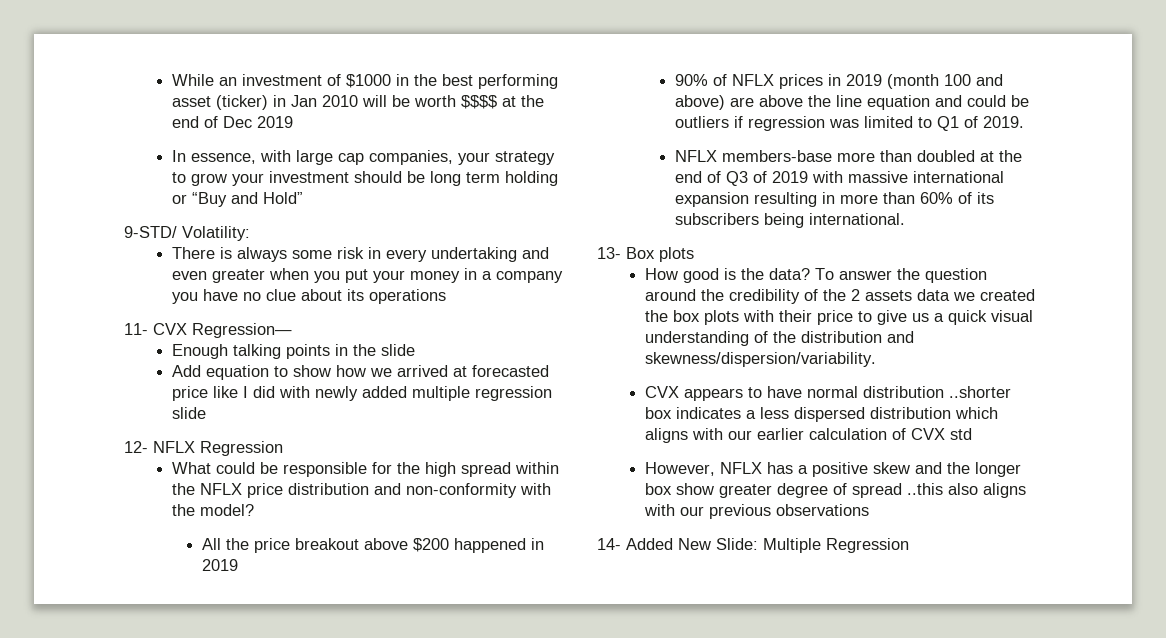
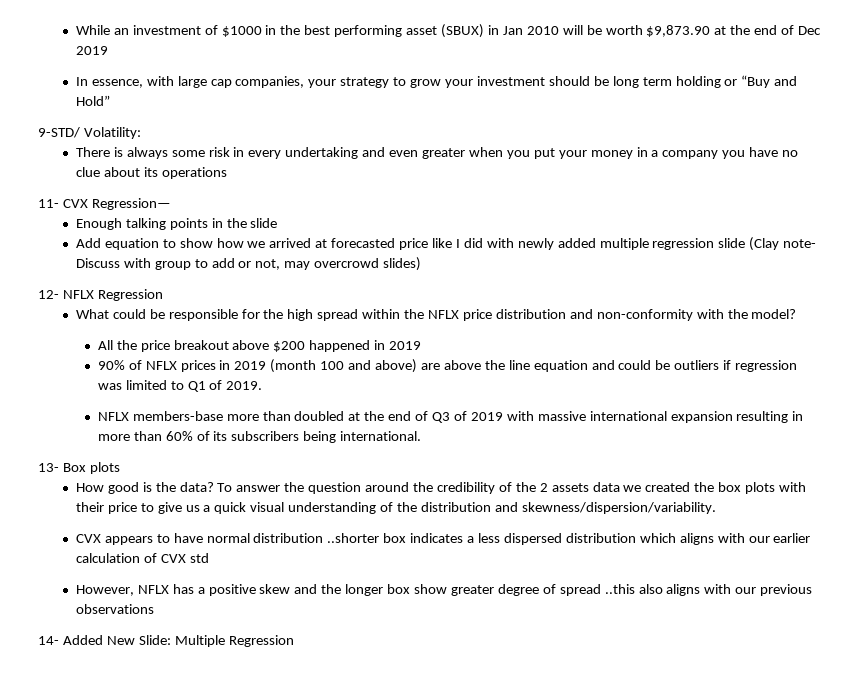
[216,95,269,110] (ticker) -> [441,24,485,38] (SBUX)
[461,95,498,109] $$$$ -> [646,25,711,37] $9,873.90
(207, 413) none -> [749,237,817,251] [75,257,422,271] (Clay note- Discuss with group to add or not, may overcrowd slides)

